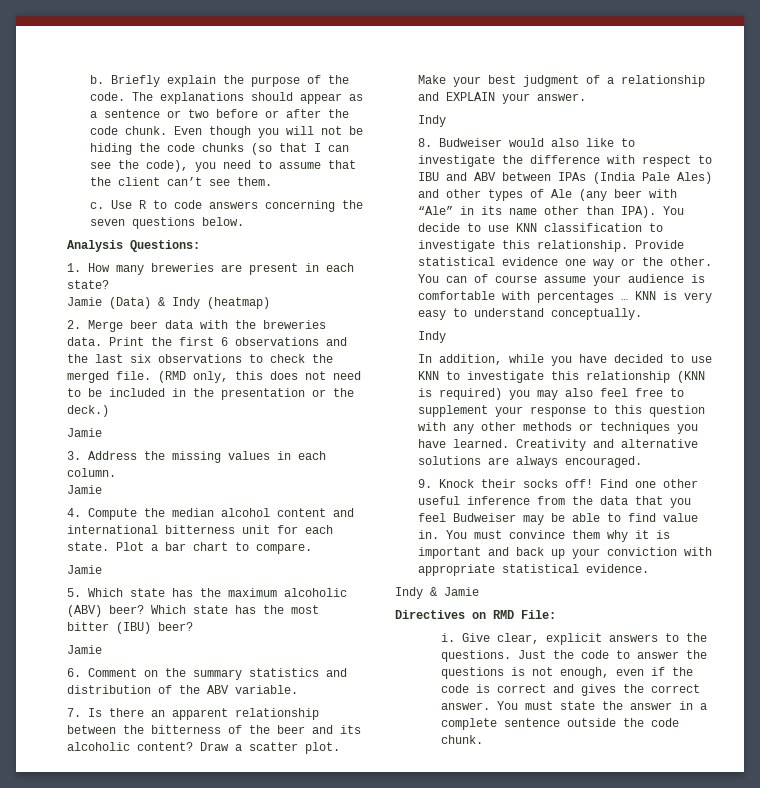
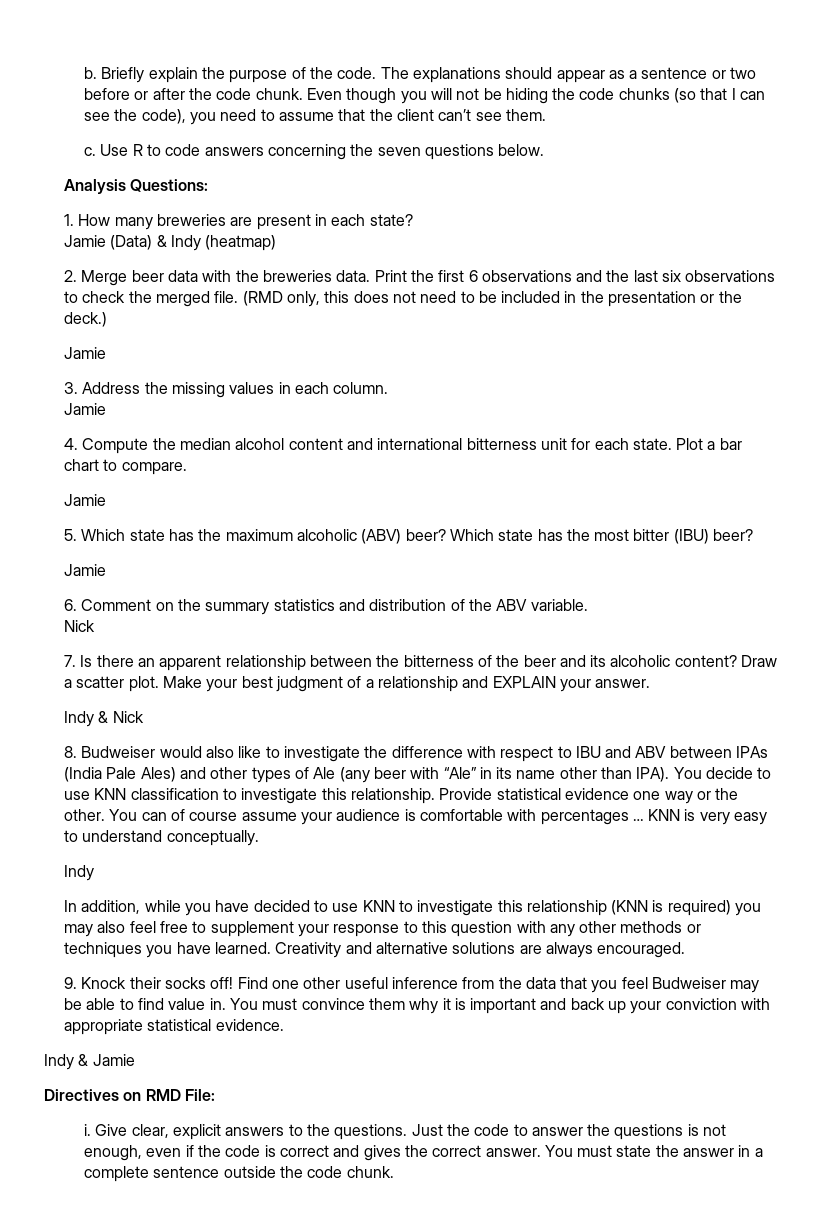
(298, 689) none -> [63,620,95,632] // Nick
(446, 121) none -> [98,711,144,723] & Nick

